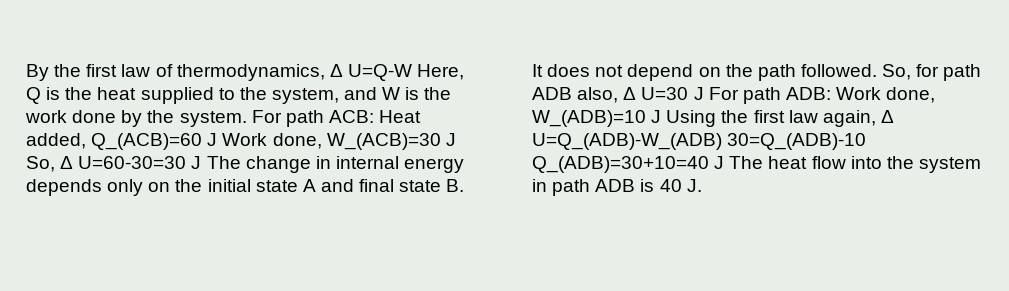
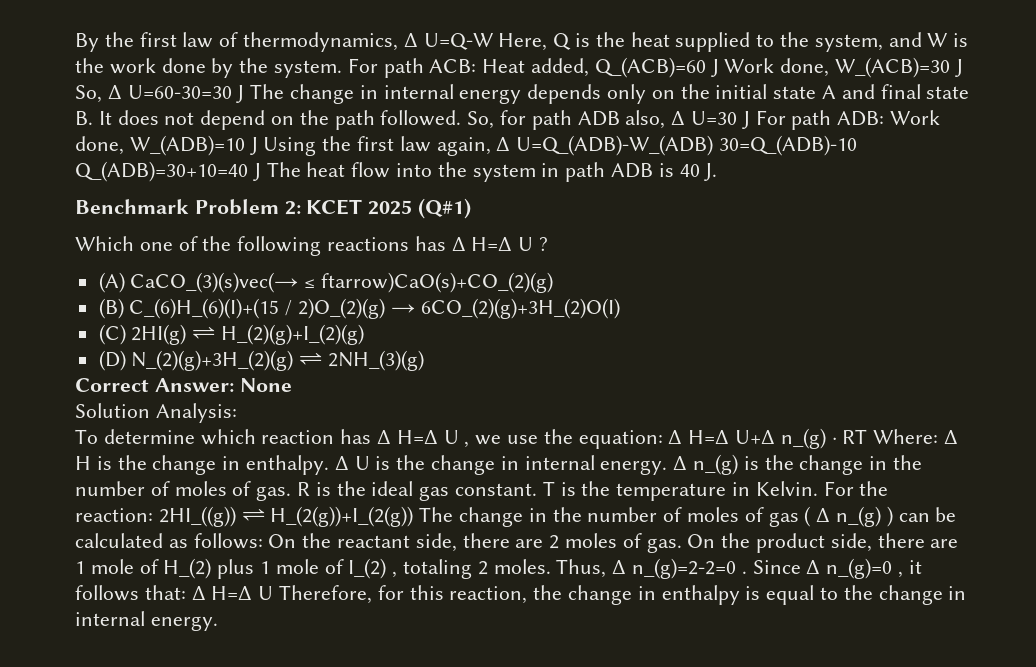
(702, 185) none -> [75,198,472,219] [75,236,549,256] [98,272,554,293] [98,298,620,319] [98,324,365,345] [98,350,425,371] [75,378,292,392] [75,403,237,423] [75,428,959,449] [75,454,923,475] [75,481,889,501] [75,506,957,527] [75,533,959,553] [75,558,922,579] [75,585,967,605] [75,611,218,631] // Benchmark Problem 2: KCET 2025 (Q#1) // Which one of the following reactions has Δ H=Δ U ? // (A) CaCO_(3)(s)vec(→ ≤ ftarrow)CaO(s)+CO_(2)(g) // (B) C_(6)H_(6)(I)+(15 / 2)O_(2)(g) → 6CO_(2)(g)+3H_(2)O(I) // (C) 2HI(g) ⇌ H_(2)(g)+I_(2)(g) // (D) N_(2)(g)+3H_(2)(g) ⇌ 2NH_(3)(g) // Correct Answer: None // Solution Analysis: // To determine which reaction has Δ H=Δ U , we use the equation: Δ H=Δ U+Δ n_(g) · RT Where: Δ H is the change in enthalpy. Δ U is the change in internal energy. Δ n_(g) is the change in the number of moles of gas. R is the ideal gas constant. T is the temperature in Kelvin. For the reaction: 2HI_((g)) ⇌ H_(2(g))+I_(2(g)) The change in the number of moles of gas ( Δ n_(g) ) can be calculated as follows: On the reactant side, there are 2 moles of gas. On the product side, there are 1 mole of H_(2) plus 1 mole of I_(2) , totaling 2 moles. Thus, Δ n_(g)=2-2=0 . Since Δ n_(g)=0 , it follows that: Δ H=Δ U Therefore, for this reaction, the change in enthalpy is equal to the change in internal energy.

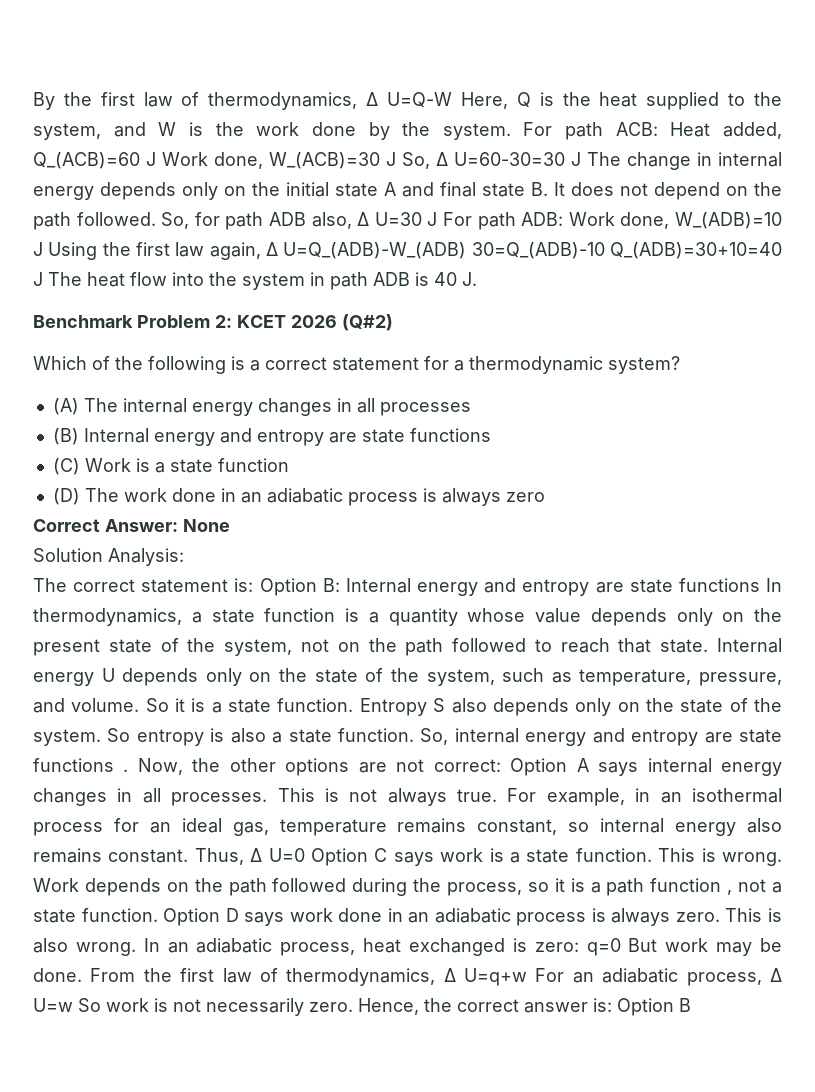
[368,198,472,219] 2025 (Q#1) -> [291,314,393,331] 2026 (Q#2)
[139,242,173,251] one -> (87, 363) none
[327,236,549,251] [98,272,554,293] [98,298,620,319] [98,324,365,345] [98,350,425,371] reactions has Δ H=Δ U ? // (A) CaCO_(3)(s)vec(→ ≤ ftarrow)CaO(s)+CO_(2)(g) // (B) C_(6)H_(6)(I)+(15 / 2)O_(2)(g) → 6CO_(2)(g)+3H_(2)O(I) // (C) 2HI(g) ⇌ H_(2)(g)+I_(2)(g) // (D) N_(2)(g)+3H_(2)(g) ⇌ 2NH_(3)(g) -> [231,356,680,374] [52,398,471,416] [52,428,491,446] [52,458,289,475] [52,488,545,506] is a correct statement for a thermodynamic system? // (A) The internal energy changes in all processes // (B) Internal energy and entropy are state functions // (C) Work is a state function // (D) The work done in an adiabatic process is always zero
[75,428,959,449] [75,454,923,475] [75,481,889,501] [75,506,957,527] [75,533,959,553] [75,558,922,579] [75,585,967,605] [75,611,218,631] To determine which reaction has Δ H=Δ U , we use the equation: Δ H=Δ U+Δ n_(g) · RT Where: Δ H is the change in enthalpy. Δ U is the change in internal energy. Δ n_(g) is the change in the number of moles of gas. R is the ideal gas constant. T is the temperature in Kelvin. For the reaction: 2HI_((g)) ⇌ H_(2(g))+I_(2(g)) The change in the number of moles of gas ( Δ n_(g) ) can be calculated as follows: On the reactant side, there are 2 moles of gas. On the product side, there are 1 mole of H_(2) plus 1 mole of I_(2) , totaling 2 moles. Thus, Δ n_(g)=2-2=0 . Since Δ n_(g)=0 , it follows that: Δ H=Δ U Therefore, for this reaction, the change in enthalpy is equal to the change in internal energy. -> [33,578,782,596] [33,608,782,626] [33,638,783,656] [33,668,783,686] [33,698,783,716] [33,728,783,746] [33,758,782,776] [33,788,782,806] [33,818,782,836] [33,848,782,866] [33,878,782,896] [33,908,782,926] [33,938,783,956] [33,968,782,986] [33,998,691,1016] The correct statement is: Option B: Internal energy and entropy are state functions In thermodynamics, a state function is a quantity whose value depends only on the present state of the system, not on the path followed to reach that state. Internal energy U depends only on the state of the system, such as temperature, pressure, and volume. So it is a state function. Entropy S also depends only on the state of the system. So entropy is also a state function. So, internal energy and entropy are state functions . Now, the other options are not correct: Option A says internal energy changes in all processes. This is not always true. For example, in an isothermal process for an ideal gas, temperature remains constant, so internal energy also remains constant. Thus, Δ U=0 Option C says work is a state function. This is wrong. Work depends on the path followed during the process, so it is a path function , not a state function. Option D says work done in an adiabatic process is always zero. This is also wrong. In an adiabatic process, heat exchanged is zero: q=0 But work may be done. From the first law of thermodynamics, Δ U=q+w For an adiabatic process, Δ U=w So work is not necessarily zero. Hence, the correct answer is: Option B

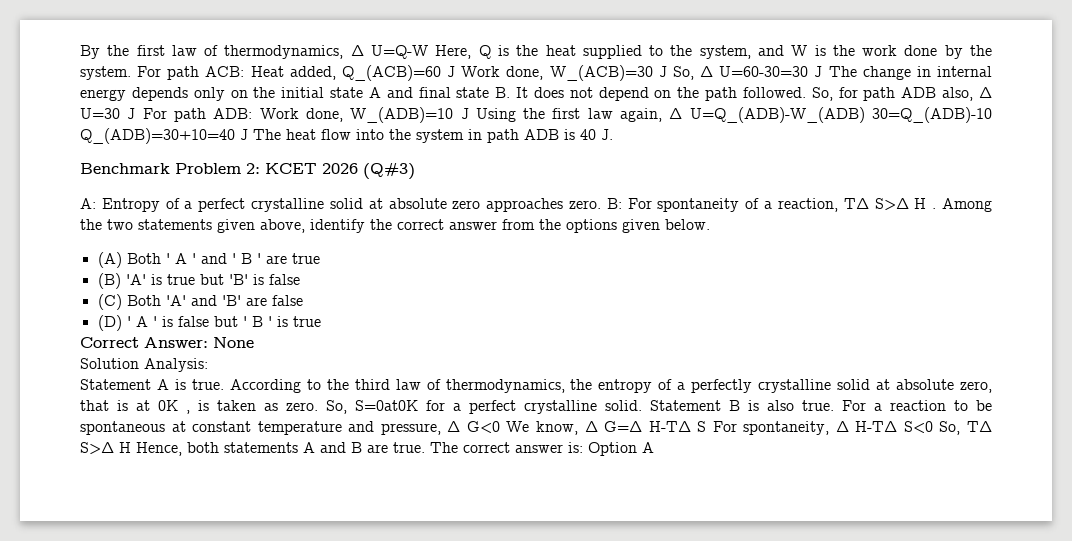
[342,314,393,331] [33,356,680,374] [52,398,471,416] [52,428,491,446] [52,458,289,475] [52,488,545,506] (Q#2) // Which of the following is a correct statement for a thermodynamic system? // (A) The internal energy changes in all processes // (B) Internal energy and entropy are state functions // (C) Work is a state function // (D) The work done in an adiabatic process is always zero -> [363,162,415,180] [80,198,993,212] [80,219,710,233] [97,252,320,268] [97,273,300,289] [97,294,303,310] [97,315,321,331] (Q#3) // A: Entropy of a perfect crystalline solid at absolute zero approaches zero. B: For spontaneity of a reaction, TΔ S>Δ H . Among the two statements given above, identify the correct answer from the options given below. // (A) Both ' A ' and ' B ' are true // (B) 'A' is true but 'B' is false // (C) Both 'A' and 'B' are false // (D) ' A ' is false but ' B ' is true
[33,578,782,596] [33,608,782,626] [33,638,783,656] [33,668,783,686] [33,698,783,716] [33,728,783,746] [33,758,782,776] [33,788,782,806] [33,818,782,836] [33,848,782,866] [33,878,782,896] [33,908,782,926] [33,938,783,956] [33,968,782,986] [33,998,452,1016] The correct statement is: Option B: Internal energy and entropy are state functions In thermodynamics, a state function is a quantity whose value depends only on the present state of the system, not on the path followed to reach that state. Internal energy U depends only on the state of the system, such as temperature, pressure, and volume. So it is a state function. Entropy S also depends only on the state of the system. So entropy is also a state function. So, internal energy and entropy are state functions . Now, the other options are not correct: Option A says internal energy changes in all processes. This is not always true. For example, in an isothermal process for an ideal gas, temperature remains constant, so internal energy also remains constant. Thus, Δ U=0 Option C says work is a state function. This is wrong. Work depends on the path followed during the process, so it is a path function , not a state function. Option D says work done in an adiabatic process is always zero. This is also wrong. In an adiabatic process, heat exchanged is zero: q=0 But work may be done. From the first law of thermodynamics, Δ U=q+w For an adiabatic process, Δ U=w So work is not necessarily zero. Hence, the -> [80,379,993,393] [80,400,992,414] [80,421,992,435] [80,442,458,456] Statement A is true. According to the third law of thermodynamics, the entropy of a perfectly crystalline solid at absolute zero, that is at 0K , is taken as zero. So, S=0at0K for a perfect crystalline solid. Statement B is also true. For a reaction to be spontaneous at constant temperature and pressure, Δ G<0 We know, Δ G=Δ H-TΔ S For spontaneity, Δ H-TΔ S<0 So, TΔ S>Δ H Hence, both statements A and B are true. The
[679,998,691,1012] B -> [642,442,654,453] A

